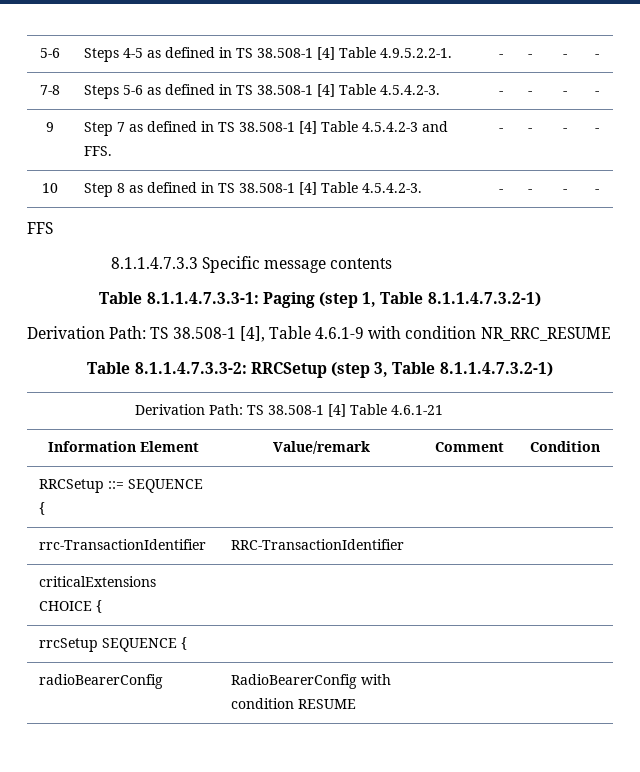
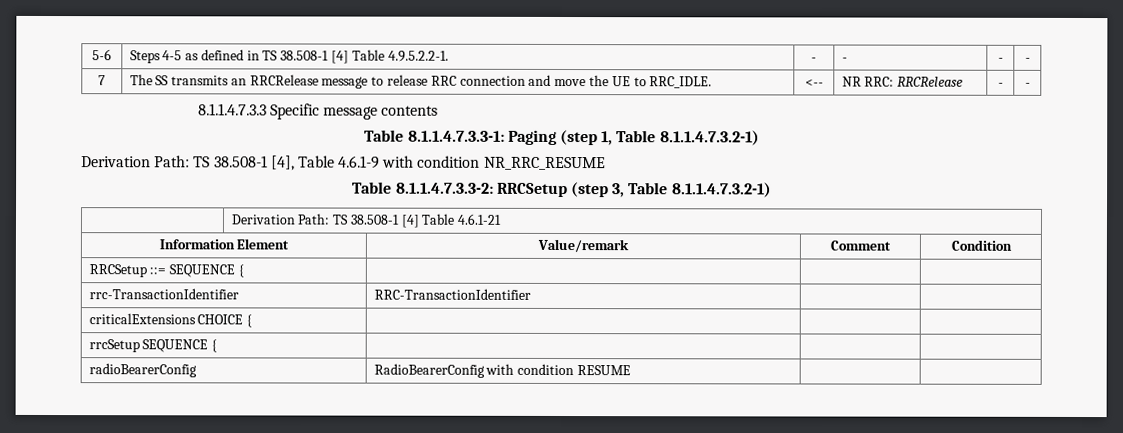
[40,85,60,95] [84,84,441,99] [498,91,503,95] [528,91,533,95] [562,91,567,95] [594,91,599,95] [46,122,54,132] [84,121,449,136] [84,146,113,156] [498,128,503,132] [528,128,533,132] [562,128,567,132] [594,128,599,132] [42,183,58,193] [84,182,423,197] [498,189,503,193] [528,189,533,193] [562,189,567,193] [594,189,599,193] [27,222,53,234] 7-8 | Steps 5-6 as defined in TS 38.508-1 [4] Table 4.5.4.2-3. | - | - | - | - // 9 | Step 7 as defined in TS 38.508-1 [4] Table 4.5.4.2-3 and FFS. | - | - | - | - // 10 | Step 8 as defined in TS 38.508-1 [4] Table 4.5.4.2-3. | - | - | - | - // FFS -> [98,75,106,86] [129,74,713,89] [804,79,824,87] [841,76,964,87] [997,82,1004,87] [1024,82,1031,87] 7 | The SS transmits an RRCRelease message to release RRC connection and move the UE to RRC_IDLE. | <-- | NR RRC: RRCRelease | - | -

